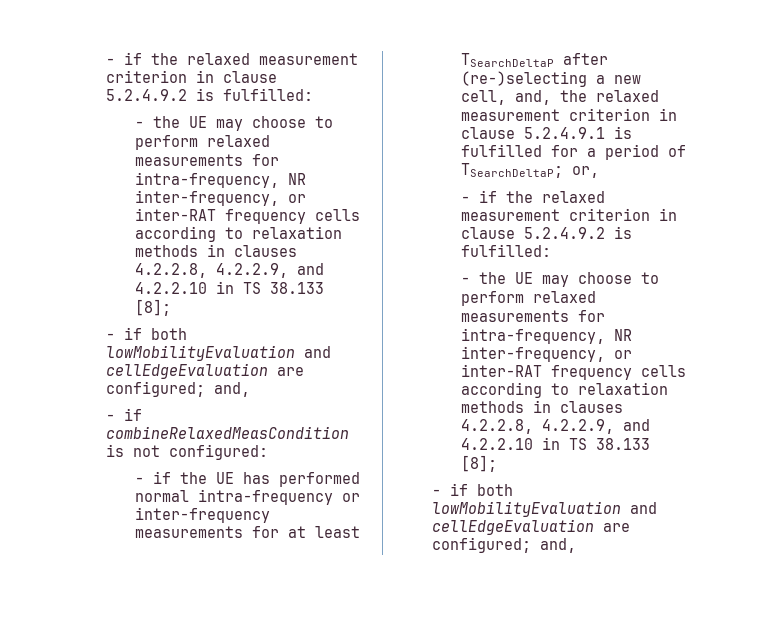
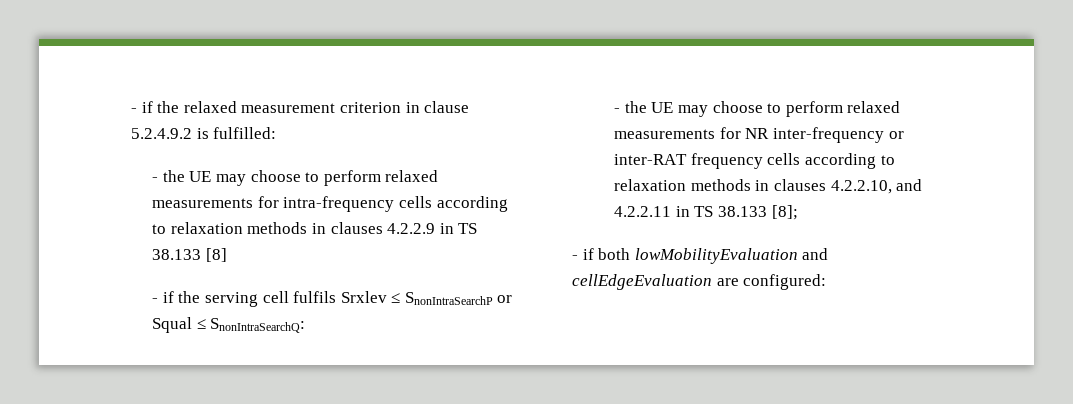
[134,172,306,188] [134,190,279,206] intra-frequency, NR inter-frequency, -> [283,196,508,212] [152,222,478,234] [152,248,227,262] [152,291,513,307] [152,317,306,333] [614,101,901,117] [614,127,885,143] intra-frequency cells according to relaxation methods in clauses 4.2.2.9 in TS 38.133 [8] // - if the serving cell fulfils Srxlev ≤ SnonIntraSearchP or Squal ≤ SnonIntraSearchQ: // - the UE may choose to perform relaxed measurements for NR inter-frequency
[134,263,324,278] [134,282,207,294] 4.2.2.8, 4.2.2.9, and 4.2.2.10 -> [830,179,923,194] [614,206,672,217] 4.2.2.10, and 4.2.2.11
[105,381,250,397] [105,408,142,421] [105,426,349,439] [105,444,268,460] [134,471,360,487] [134,489,360,505] [134,507,270,523] [134,526,360,538] [460,53,608,67] [460,71,641,87] [460,90,659,105] [460,108,677,121] [460,126,632,139] [460,144,686,160] [460,163,599,178] [460,190,605,203] [460,208,677,221] [460,226,632,239] [460,244,551,257] [460,272,659,287] [460,291,596,306] [460,310,605,322] [460,328,632,344] [460,346,632,362] [460,364,686,380] [460,382,668,398] [460,400,623,413] [460,419,650,434] [460,437,650,450] [460,455,497,472] [431,483,513,496] [431,501,657,517] [431,519,630,535] [431,537,576,553] configured; and, // - if combineRelaxedMeasCondition is not configured: // - if the UE has performed normal intra-frequency or inter-frequency measurements for at least TSearchDeltaP after (re-)selecting a new cell, and, the relaxed measurement criterion in clause 5.2.4.9.1 is fulfilled for a period of TSearchDeltaP; or, // - if the relaxed measurement criterion in clause 5.2.4.9.2 is fulfilled: // - the UE may choose to perform relaxed measurements for intra-frequency, NR inter-frequency, or inter-RAT frequency cells according to relaxation methods in clauses 4.2.2.8, 4.2.2.9, and 4.2.2.10 in TS 38.133 [8]; // - if both lowMobilityEvaluation and cellEdgeEvaluation are configured; and, -> [743,274,827,290] configured:

